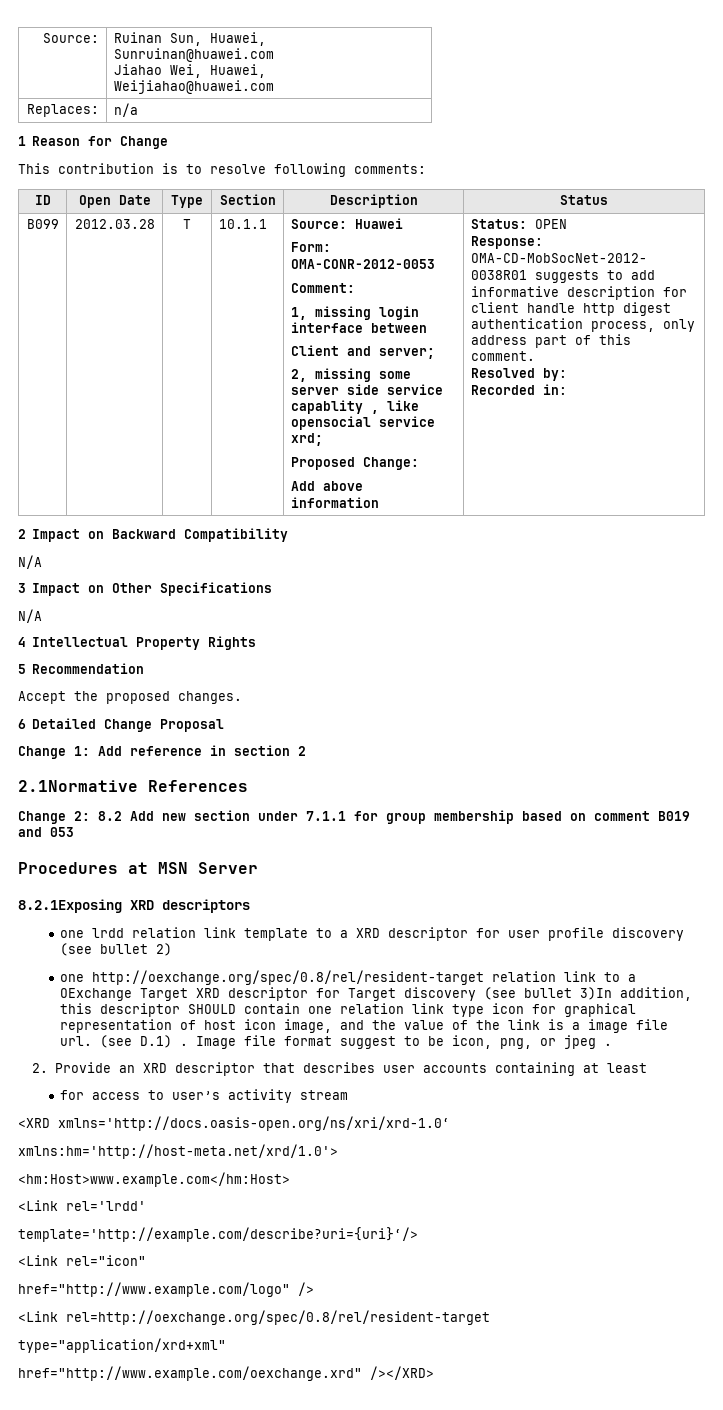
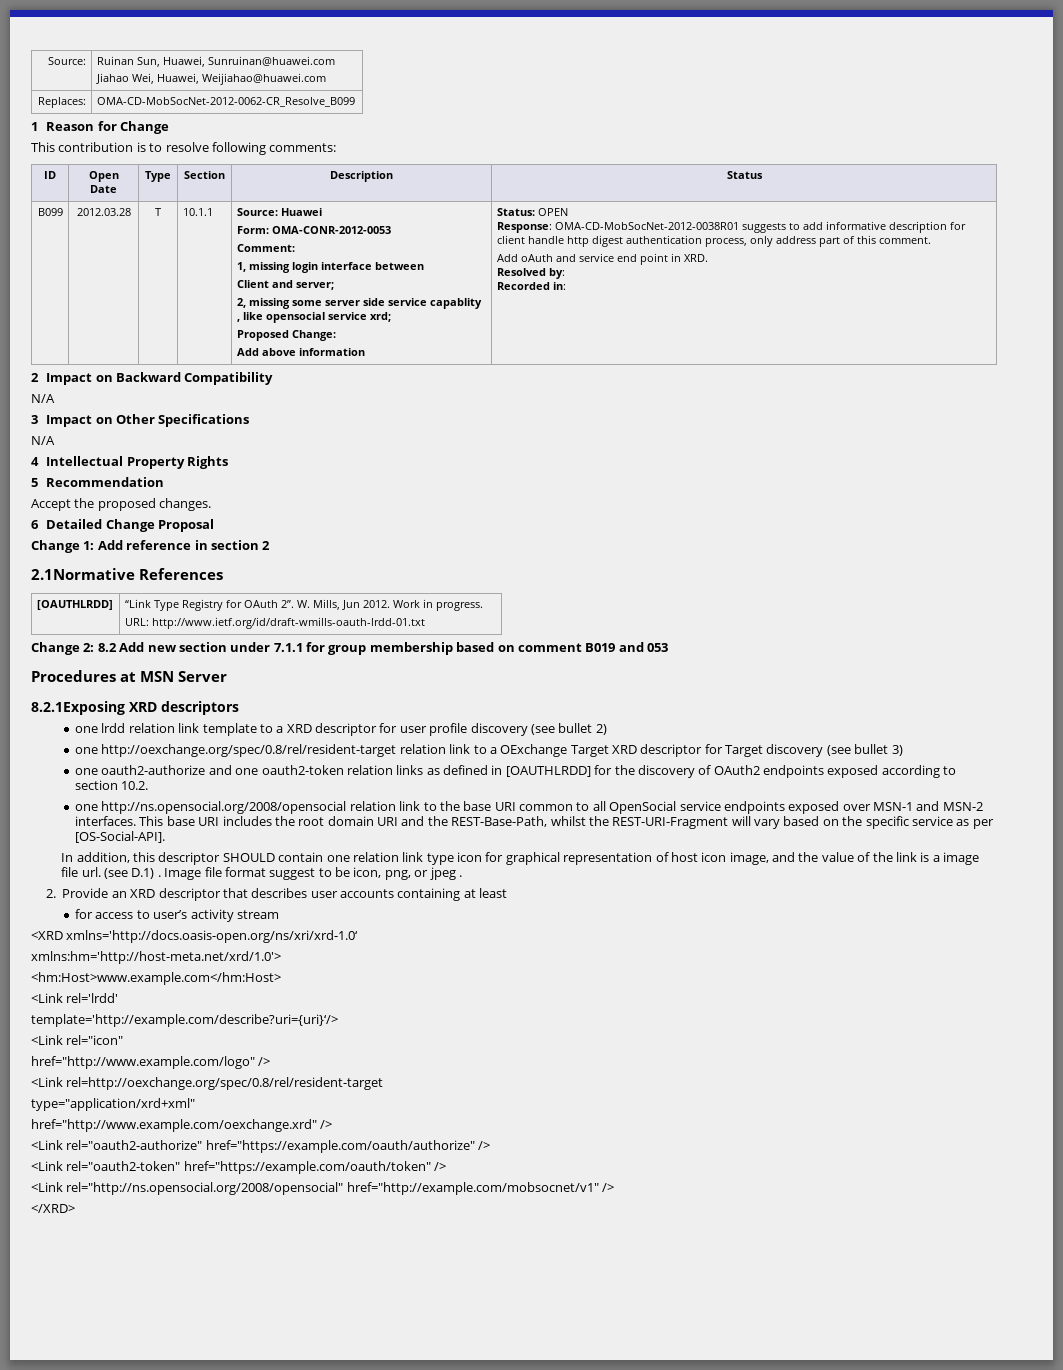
[113,103,138,117] n/a -> [96,97,355,107] OMA-CD-MobSocNet-2012-0062-CR_Resolve_B099
(535, 356) none -> [496,253,708,265] // Add oAuth and service end point in XRD.
(248, 786) none -> [36,600,113,610] [124,599,483,611] [124,617,425,629] // [OAUTHLRDD] | “Link Type Registry for OAuth 2”. W. Mills, Jun 2012. Work in progress. // URL: http://www.ietf.org/id/draft-wmills-oauth-lrdd-01.txt
[580,987,613,1000] 3)In -> [891,745,903,756] [74,765,957,778] [74,780,149,790] [74,801,983,814] [74,816,994,829] [74,831,165,843] [61,853,74,862] 3) // one oauth2-authorize and one oauth2-token relation links as defined in [OAUTHLRDD] for the discovery of OAuth2 endpoints exposed according to section 10.2. // one http://ns.opensocial.org/2008/opensocial relation link to the base URI common to all OpenSocial service endpoints exposed over MSN-1 and MSN-2 interfaces. This base URI includes the root domain URI and the REST-Base-Path, whilst the REST-URI-Fragment will vary based on the specific service as per [OS-Social-API]. // In
[370,1366,434,1380] /></XRD> -> [320,1120,333,1129] [31,1140,491,1153] [31,1161,447,1174] [31,1182,615,1195] [31,1204,75,1213] /> // <Link rel="oauth2-authorize" href="https://example.com/oauth/authorize" /> // <Link rel="oauth2-token" href="https://example.com/oauth/token" /> // <Link rel="http://ns.opensocial.org/2008/opensocial" href="http://example.com/mobsocnet/v1" /> // </XRD>

